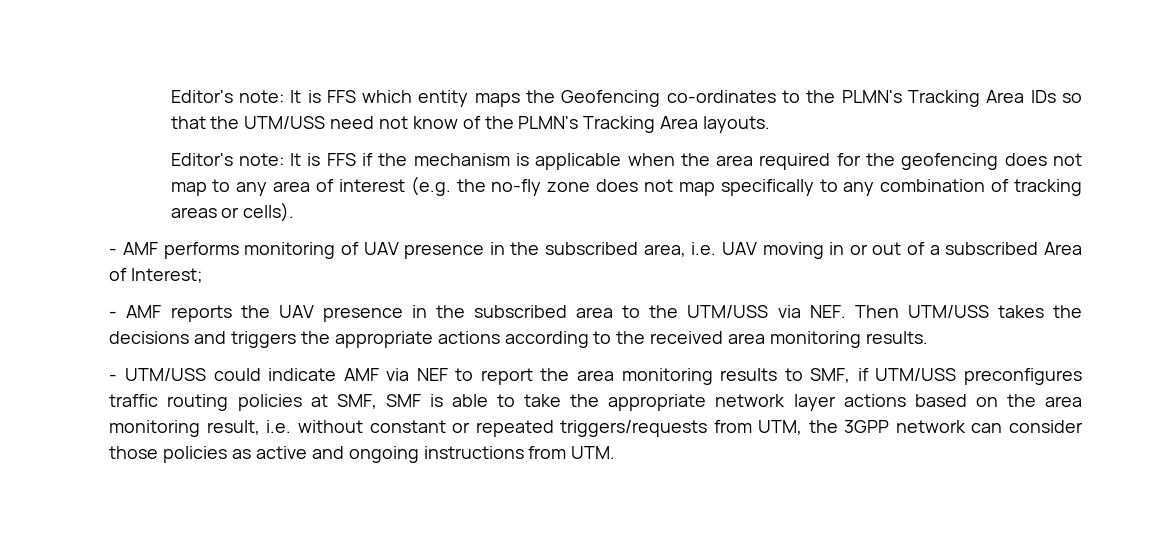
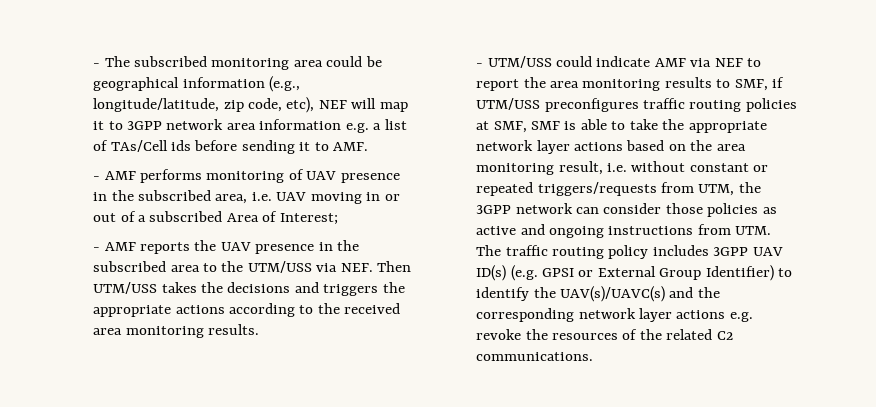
[170,90,1083,107] [170,116,771,133] [170,153,1082,170] [170,176,1082,196] [170,202,295,222] Editor's note: It is FFS which entity maps the Geofencing co-ordinates to the PLMN's Tracking Area IDs so that the UTM/USS need not know of the PLMN's Tracking Area layouts. // Editor's note: It is FFS if the mechanism is applicable when the area required for the geofencing does not map to any area of interest (e.g. the no-fly zone does not map specifically to any combination of tracking areas or cells). -> [93,56,382,70] [93,76,300,92] [93,97,408,113] [93,119,407,133] [93,140,369,154] - The subscribed monitoring area could be geographical information (e.g., longitude/latitude, zip code, etc), NEF will map it to 3GPP network area information e.g. a list of TAs/Cell ids before sending it to AMF.
(616, 452) none -> [476,245,783,259] [476,265,793,281] [476,286,720,302] [476,308,753,322] [476,329,733,340] [476,352,594,361] The traffic routing policy includes 3GPP UAV ID(s) (e.g. GPSI or External Group Identifier) to identify the UAV(s)/UAVC(s) and the corresponding network layer actions e.g. revoke the resources of the related C2 communications.

